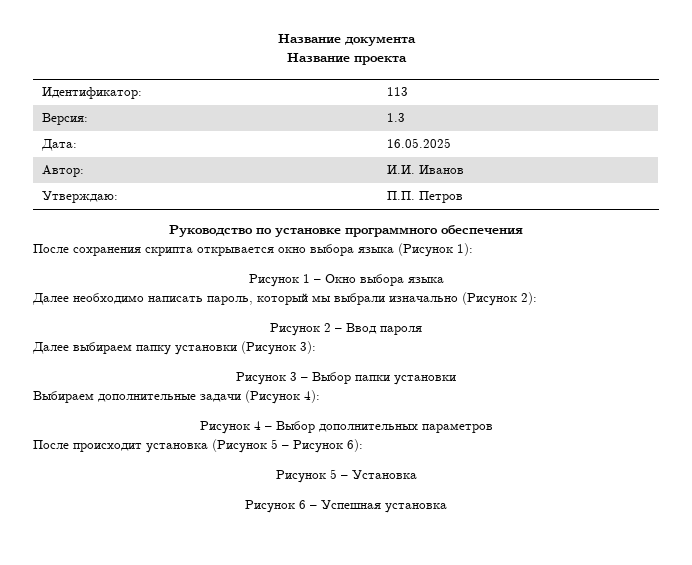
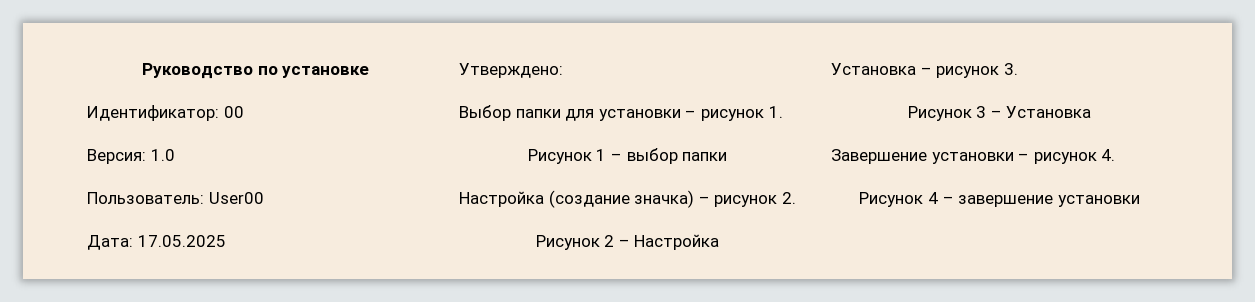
[277,33,416,46] [286,52,407,65] [41,87,142,99] [386,87,408,96] [41,113,88,125] [386,113,405,122] [40,139,77,151] [386,138,451,148] [41,165,84,177] [386,165,464,175] [41,191,118,203] [386,191,463,203] [169,225,523,237] [33,243,473,257] [248,274,444,287] [32,292,537,306] [270,323,422,336] [32,341,316,355] Название документа // Название проекта // Идентификатор: | 113 // Версия: | 1.3 // Дата: | 16.05.2025 // Автор: | И.И. Иванов // Утверждаю: | П.П. Петров // Руководство по установке программного обеспечения // После сохранения скрипта открывается окно выбора языка (Рисунок 1): // Рисунок 1 – Окно выбора языка // Далее необходимо написать пароль, который мы выбрали изначально (Рисунок 2): // Рисунок 2 – Ввод пароля // Далее выбираем папку установки (Рисунок 3): -> [141,63,370,79] [87,105,244,121] [87,149,175,164] [87,192,264,204] [87,235,226,250] [459,63,563,78] [459,105,783,121] [527,148,728,164] [459,190,796,208] [535,234,720,250] [831,63,1018,78] Руководство по установке // Идентификатор: 00 // Версия: 1.0 // Пользователь: User00 // Дата: 17.05.2025 // Утверждено: // Выбор папки для установки – рисунок 1. // Рисунок 1 – выбор папки // Настройка (создание значка) – рисунок 2. // Рисунок 2 – Настройка // Установка – рисунок 3.
[312,372,456,385] [33,390,320,404] [199,421,493,434] [33,439,363,453] [275,469,417,483] [245,500,447,513] Выбор папки установки // Выбираем дополнительные задачи (Рисунок 4): // Рисунок 4 – Выбор дополнительных параметров // После происходит установка (Рисунок 5 – Рисунок 6): // Рисунок 5 – Установка // Рисунок 6 – Успешная установка -> [1006,106,1092,118] [831,149,1116,164] [859,192,1140,207] Установка // Завершение установки – рисунок 4. // Рисунок 4 – завершение установки

